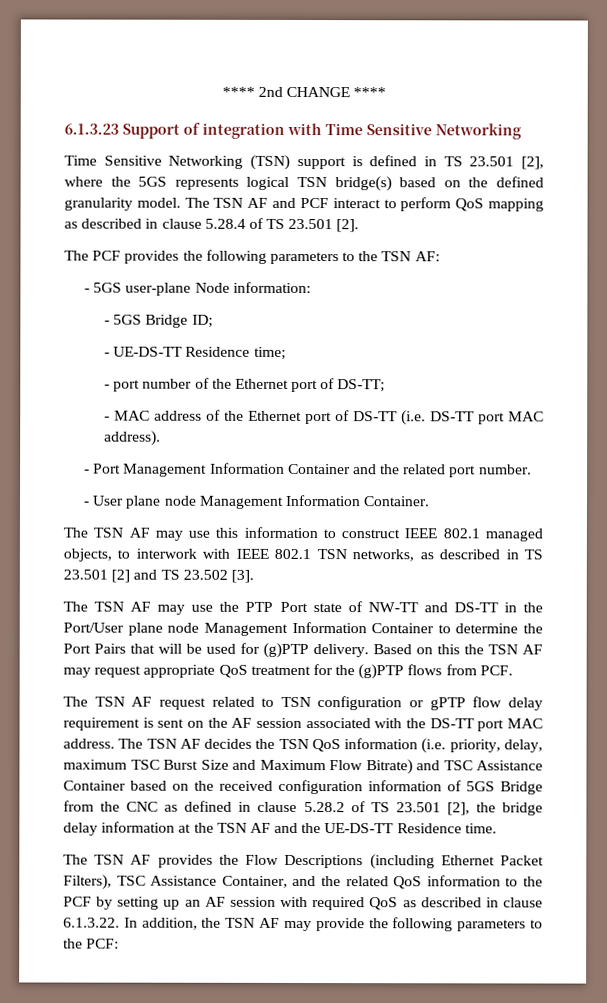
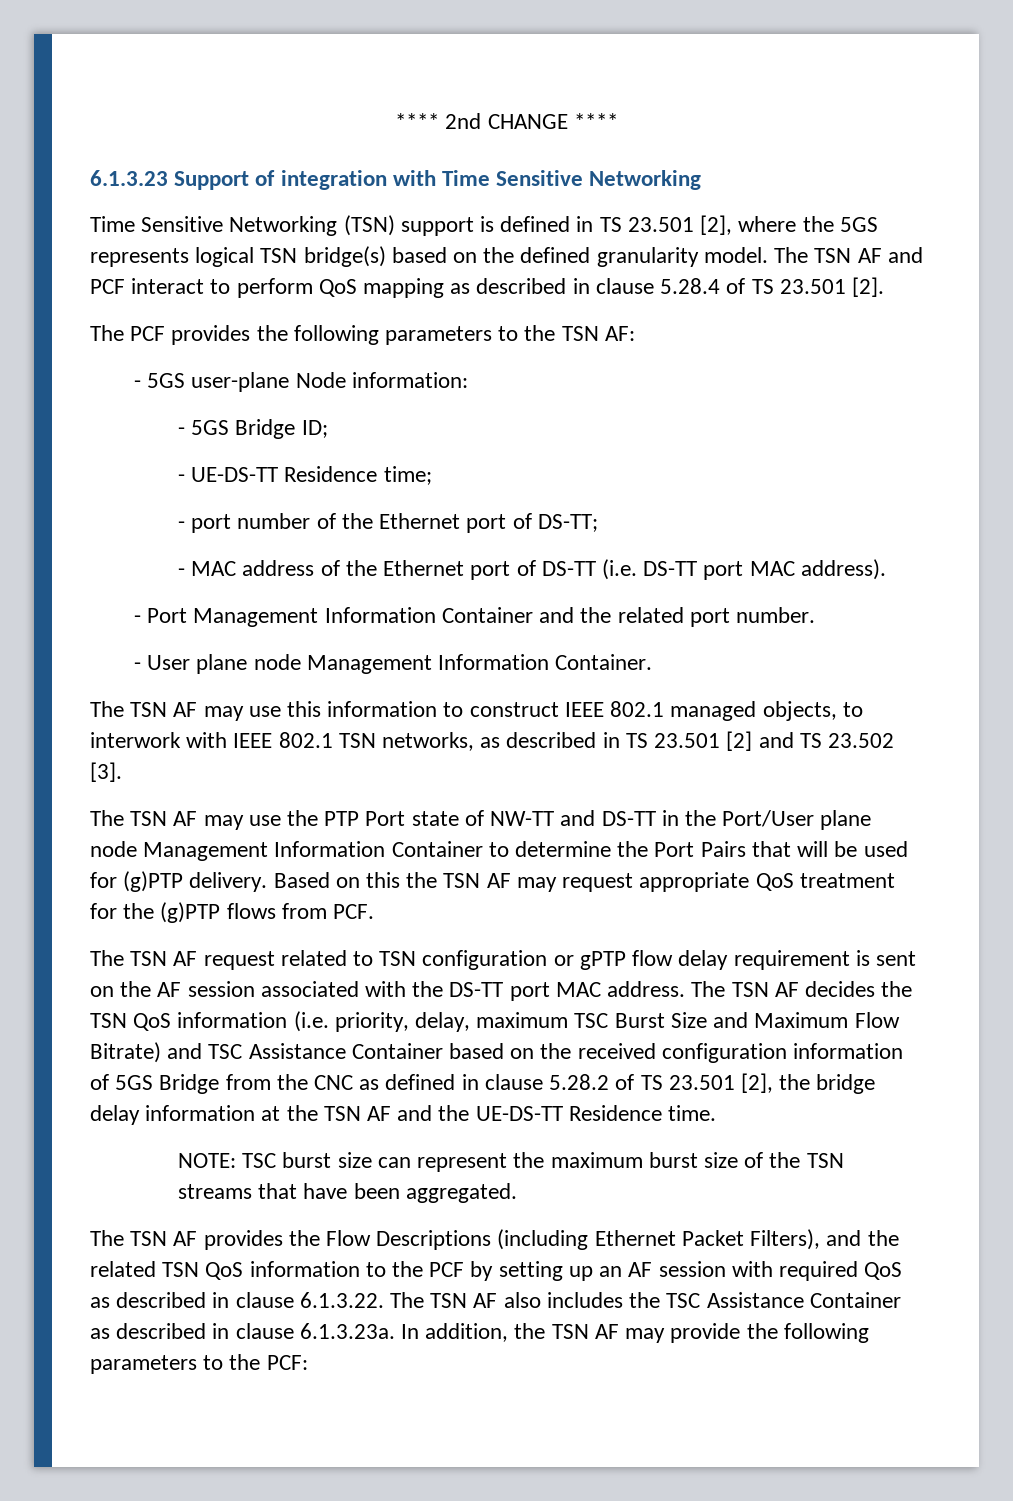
(497, 828) none -> [178,1152,844,1172] [178,1183,517,1203] // NOTE: TSC burst size can represent the maximum burst size of the TSN streams that have been aggregated.
[116,875,389,888] TSC Assistance Container, and the related -> [826,1230,899,1246] [90,1261,200,1277] and the related TSN
(120, 922) none -> [390,1292,901,1308] [90,1323,395,1339] The TSN AF also includes the TSC Assistance Container as described in clause 6.1.3.23a.

